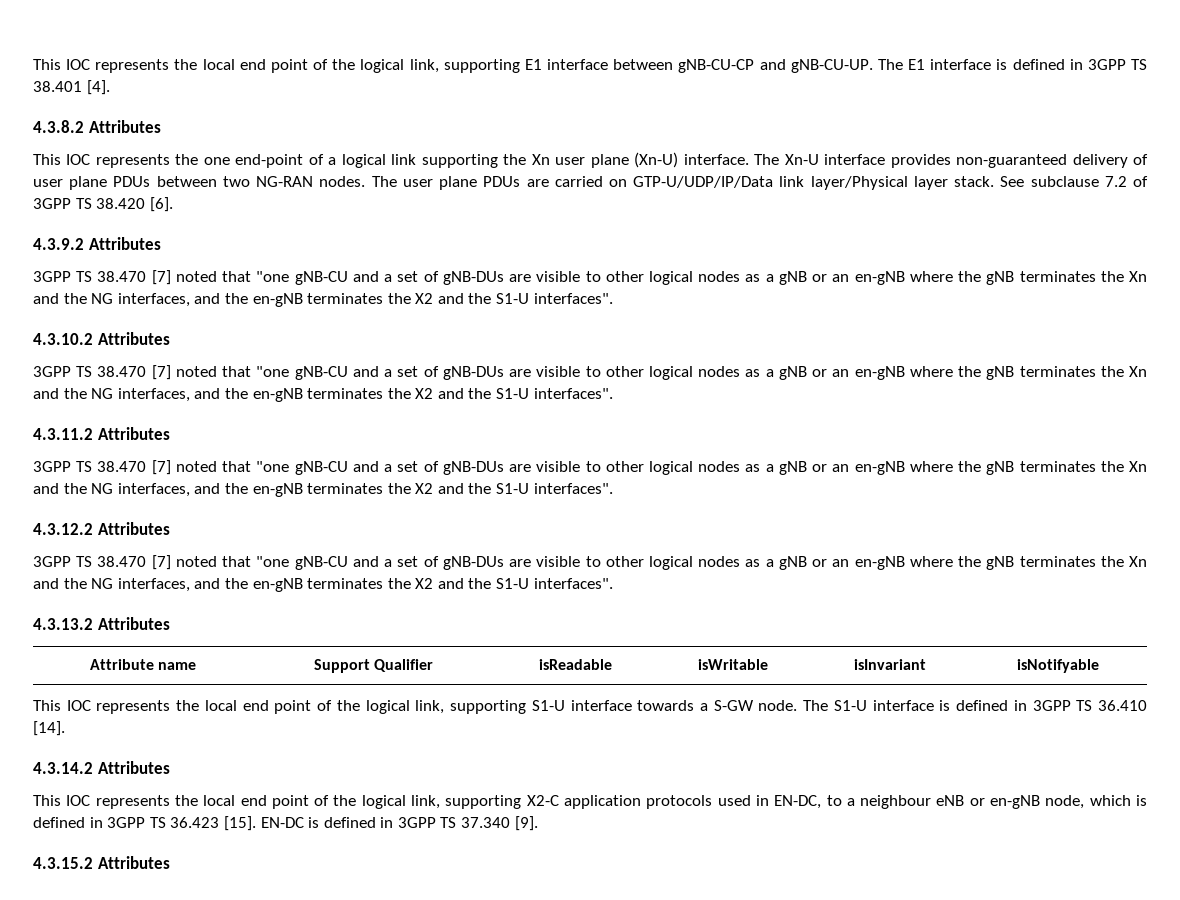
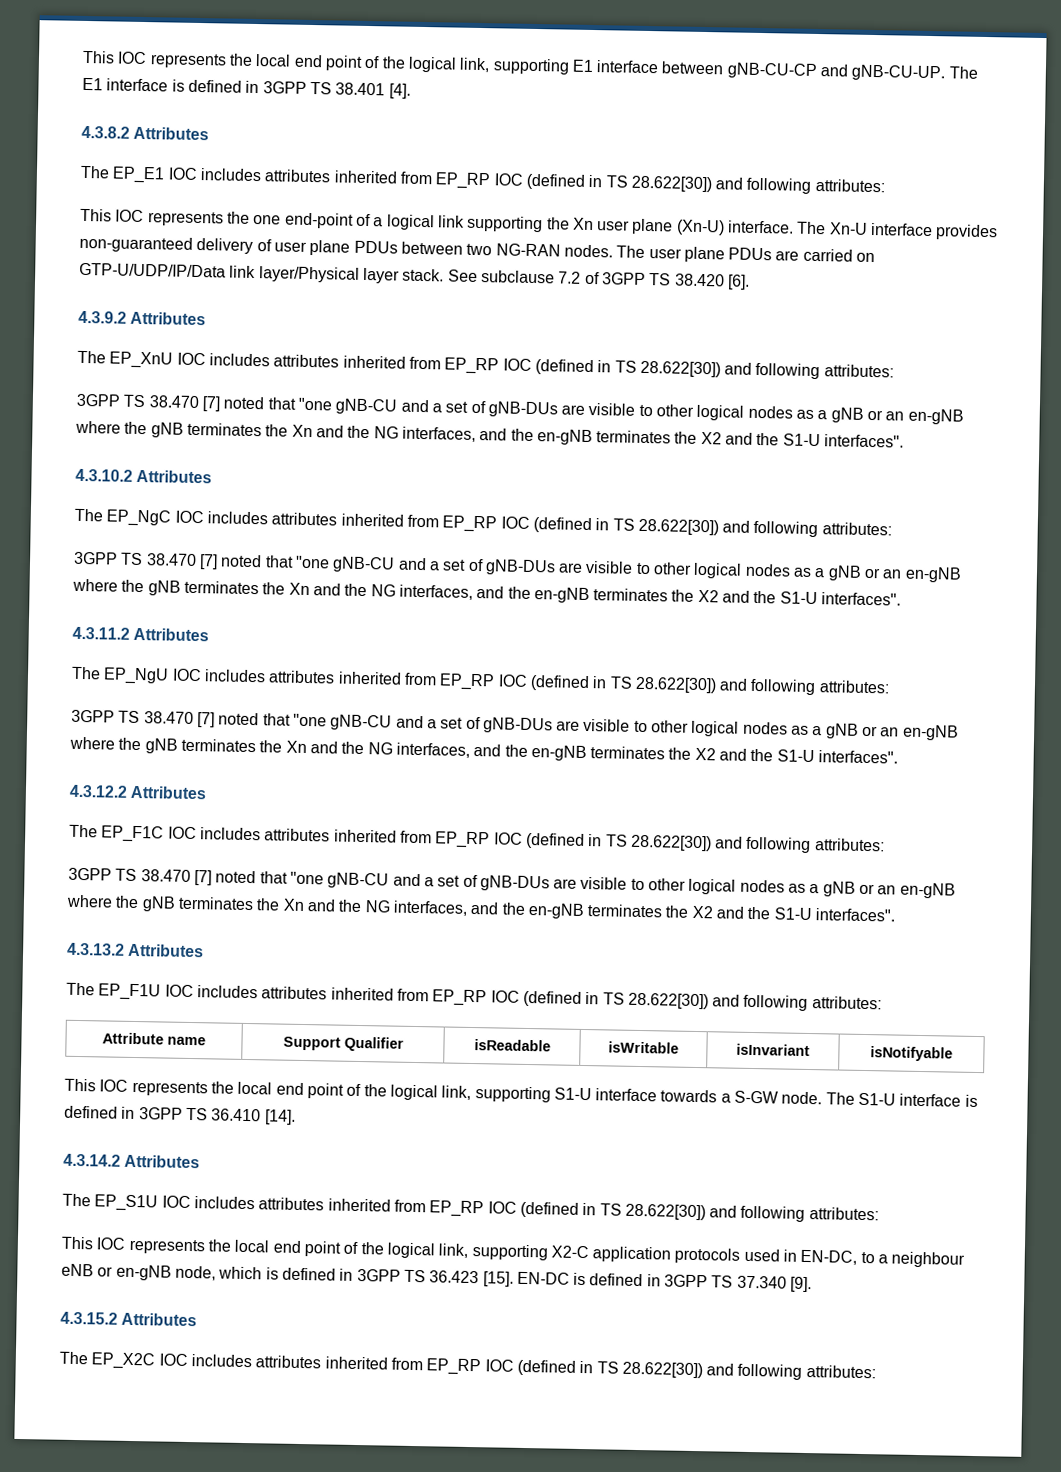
(161, 126) none -> [80,165,885,194] // The EP_E1 IOC includes attributes inherited from EP_RP IOC (defined in TS 28.622[30]) and following attributes:
(161, 243) none -> [77,350,894,380] // The EP_XnU IOC includes attributes inherited from EP_RP IOC (defined in TS 28.622[30]) and following attributes:
(170, 338) none -> [74,508,892,538] // The EP_NgC IOC includes attributes inherited from EP_RP IOC (defined in TS 28.622[30]) and following attributes:
(170, 433) none -> [71,666,890,696] // The EP_NgU IOC includes attributes inherited from EP_RP IOC (defined in TS 28.622[30]) and following attributes:
(170, 528) none -> [69,824,885,854] // The EP_F1C IOC includes attributes inherited from EP_RP IOC (defined in TS 28.622[30]) and following attributes:
(170, 623) none -> [66,982,882,1011] // The EP_F1U IOC includes attributes inherited from EP_RP IOC (defined in TS 28.622[30]) and following attributes:
(170, 767) none -> [62,1193,879,1222] // The EP_S1U IOC includes attributes inherited from EP_RP IOC (defined in TS 28.622[30]) and following attributes:
(170, 862) none -> [59,1351,876,1380] // The EP_X2C IOC includes attributes inherited from EP_RP IOC (defined in TS 28.622[30]) and following attributes:

